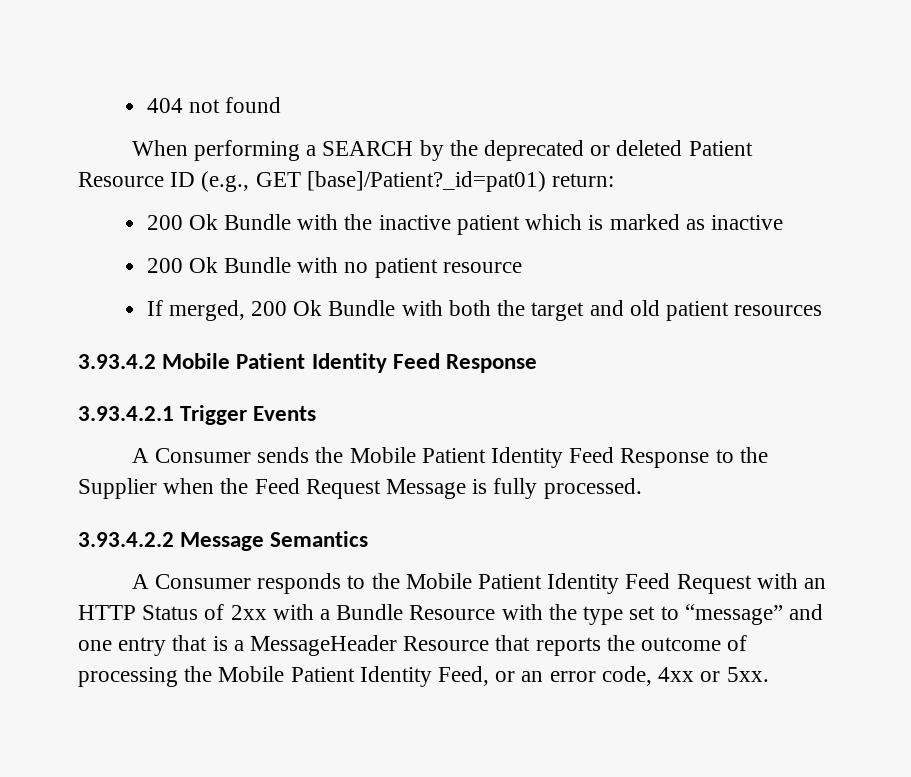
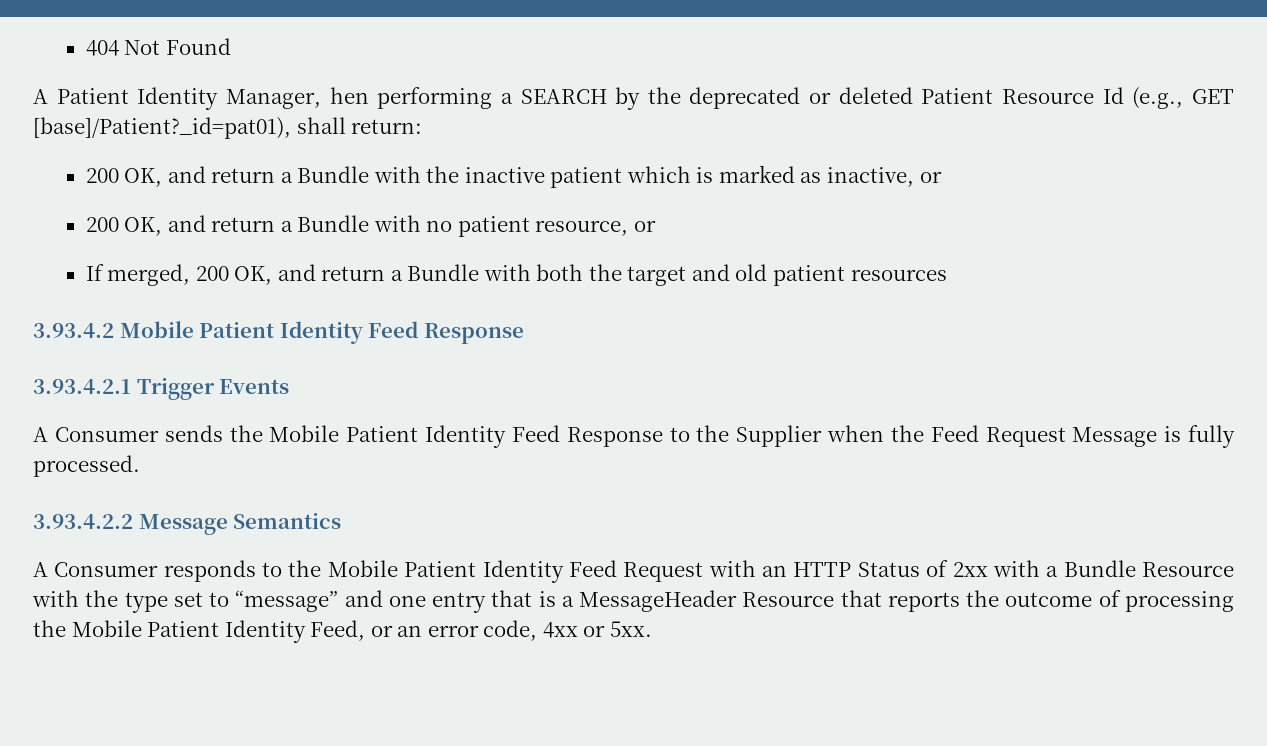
[188,97,282,113] [131,140,188,156] not found // When -> [124,38,231,55] [33,87,369,110] Not Found // A Patient Identity Manager, hen
[170,172,196,187] ID -> [1102,87,1124,104] Id
[306,171,546,192] [base]/Patient?_id=pat01) -> [33,117,346,139] [base]/Patient?_id=pat01), shall
[188,214,218,230] Ok -> [124,166,293,187] OK, and return a
[710,215,783,230] [146,257,218,273] inactive // 200 Ok -> [827,167,942,187] [85,215,293,236] inactive, or // 200 OK, and return a
[442,262,522,273] resource -> [535,220,656,236] resource, or
[293,300,323,316] Ok -> [234,264,403,285] OK, and return a

